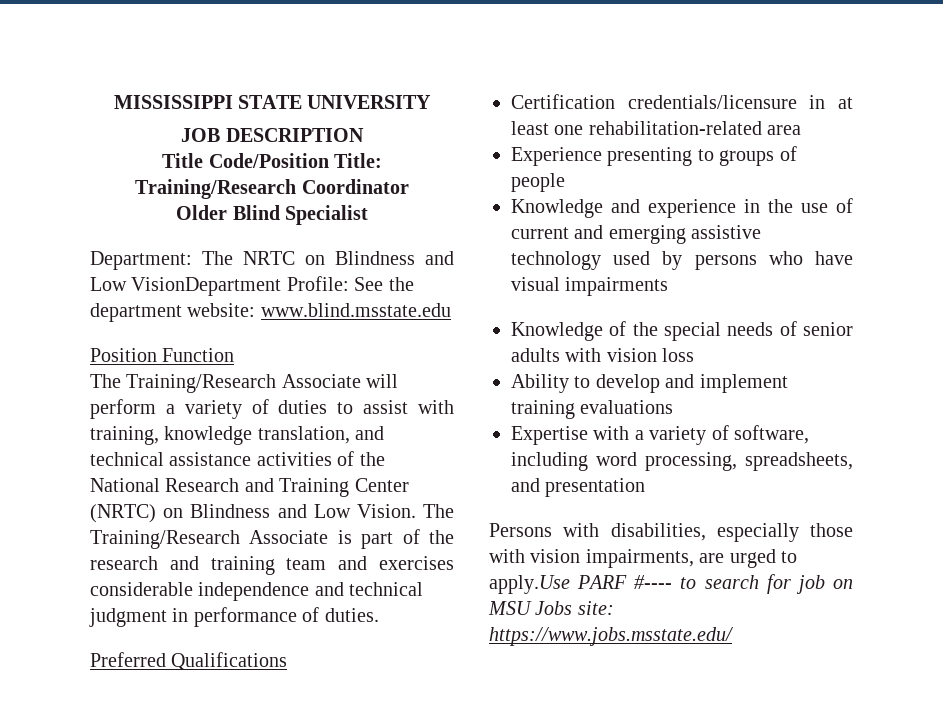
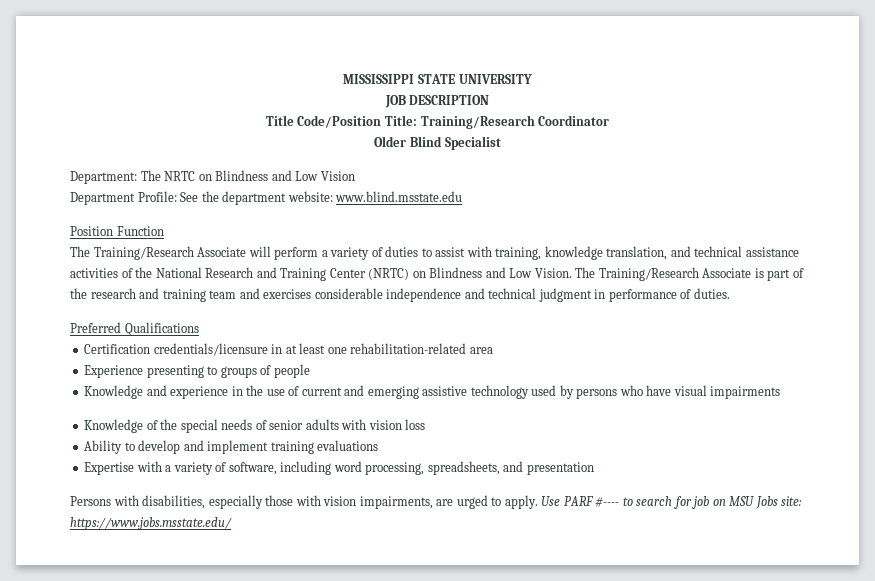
[131,277,282,296] VisionDepartment -> [320,171,355,181] [70,192,135,205] Vision // Department
[489,575,570,594] apply.Use -> [504,495,561,509] apply. Use

